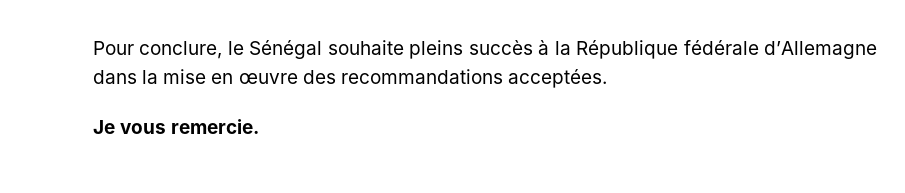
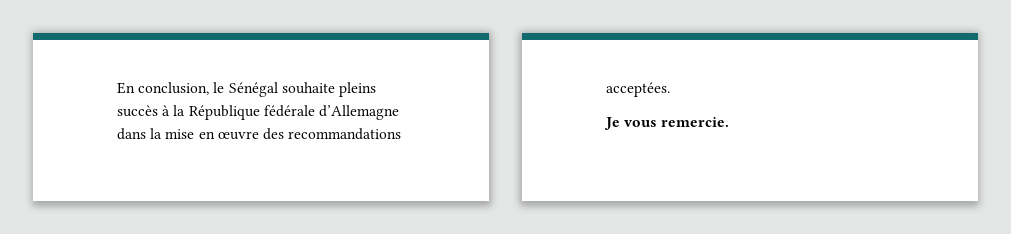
[93,41,223,59] Pour conclure, -> [117,82,210,95] En conclusion,

